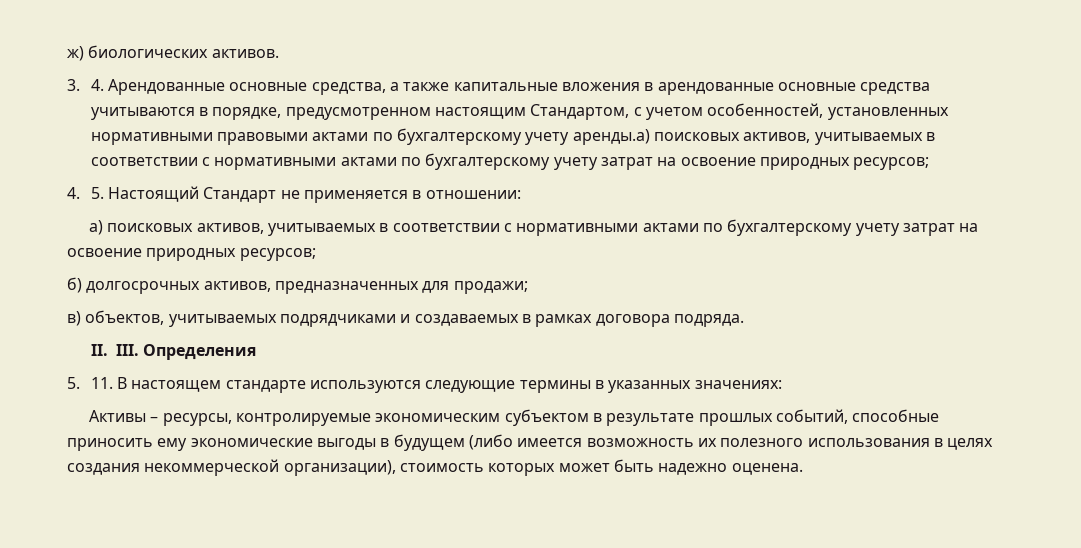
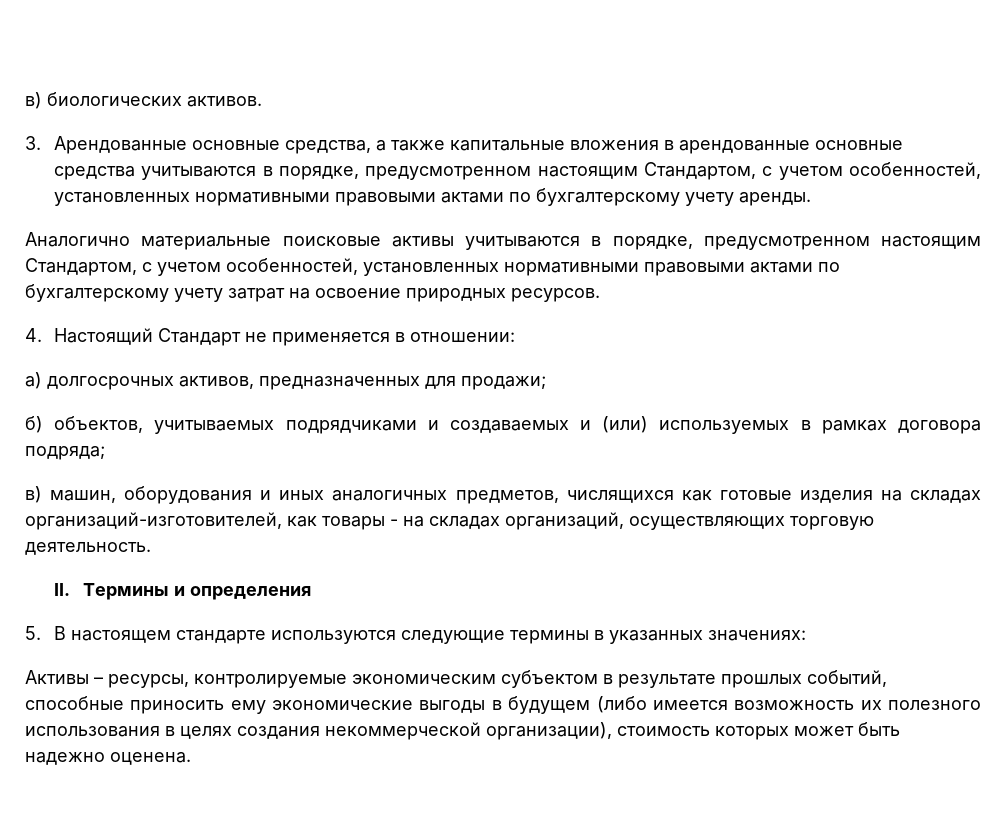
[67,46,84,61] ж) -> [25,92,42,109] в)
[90,79,104,91] 4. -> (41, 143) none
[572,129,935,145] [90,153,930,170] [67,187,104,199] аренды.а) поисковых активов, учитываемых в соответствии с нормативными актами по бухгалтерскому учету затрат на освоение природных ресурсов; // 4. 5. -> [738,192,811,206] [25,232,981,250] [25,258,840,276] [25,284,600,302] [25,328,42,342] аренды. // Аналогично материальные поисковые активы учитываются в порядке, предусмотренном настоящим Стандартом, с учетом особенностей, установленных нормативными правовыми актами по бухгалтерскому учету затрат на освоение природных ресурсов. // 4.
[107,219,979,236] [67,248,316,261] [67,277,82,293] поисковых активов, учитываемых в соответствии с нормативными актами по бухгалтерскому учету затрат на освоение природных ресурсов; // б) -> (42, 380) none
[67,311,81,326] в) -> [25,416,43,433] б)
[521,314,744,327] [90,344,257,360] [67,377,113,389] в рамках договора подряда. // II. III. Определения // 5. 11. -> [580,416,981,434] [25,446,105,460] [25,486,982,504] [25,512,874,530] [25,542,151,555] [53,583,311,600] [25,626,41,640] и (или) используемых в рамках договора подряда; // в) машин, оборудования и иных аналогичных предметов, числящихся как готовые изделия на складах организаций-изготовителей, как товары - на складах организаций, осуществляющих торговую деятельность. // II. Термины и определения // 5.

